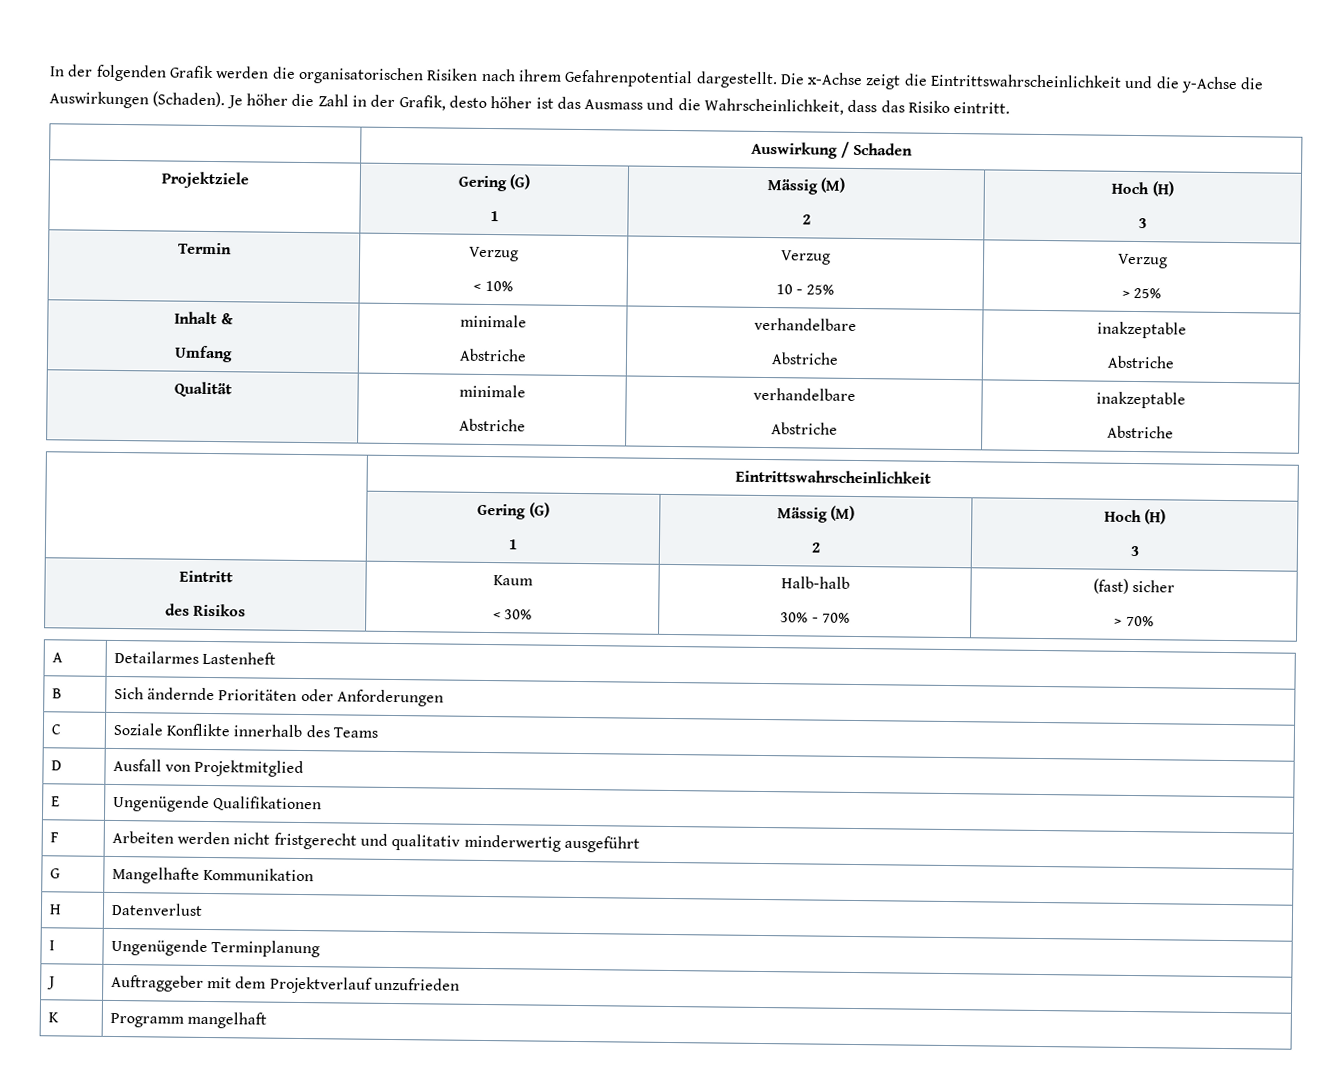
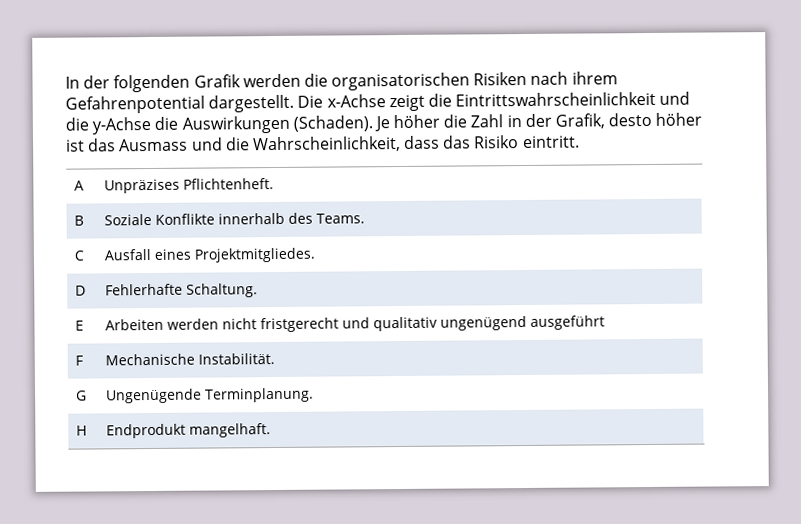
[751,141,913,159] [160,171,249,189] [457,174,531,192] [489,211,499,222] [766,177,846,195] [801,214,811,225] [1111,181,1174,197] [1138,218,1147,229] [178,242,232,255] [469,246,519,262] [473,280,513,292] [781,250,831,265] [775,284,835,295] [1116,253,1168,269] [1121,287,1162,299] [174,311,234,325] [174,345,233,363] [459,314,527,328] [458,348,527,362] [753,317,857,331] [770,352,839,365] [1096,321,1187,339] [1107,355,1175,369] [173,381,232,398] [458,384,526,398] [458,418,526,432] [752,387,856,401] [770,422,838,435] [1095,391,1186,409] [1107,425,1174,439] [734,469,931,484] [477,502,550,520] [508,539,518,550] [776,505,856,523] [810,542,821,553] [1103,509,1167,525] [1129,545,1139,557] [178,570,233,583] [164,603,247,617] [492,575,533,586] [492,609,533,620] [780,576,850,589] [780,612,850,623] [1092,578,1176,594] [1114,615,1154,627] // | Auswirkung / Schaden // Projektziele | Gering (G) // 1 | Mässig (M) // 2 | Hoch (H) // 3 // Termin | Verzug // < 10% | Verzug // 10 - 25% | Verzug // > 25% // Inhalt & // Umfang | minimale // Abstriche | verhandelbare // Abstriche | inakzeptable // Abstriche // Qualität | minimale // Abstriche | verhandelbare // Abstriche | inakzeptable // Abstriche // | Eintrittswahrscheinlichkeit // | Gering (G) // 1 | Mässig (M) // 2 | Hoch (H) // 3 // Eintritt // des Risikos | Kaum // < 30% | Halb-halb // 30% - 70% | (fast) sicher // > 70% -> (580, 142) none
[113,650,276,665] Detailarmes Lastenheft -> [103,178,274,194] Unpräzises Pflichtenheft.
[113,686,444,707] [50,724,61,735] [112,722,378,738] [50,760,62,771] [112,758,305,778] [50,796,60,807] [112,794,322,813] [49,832,59,843] Sich ändernde Prioritäten oder Anforderungen // C | Soziale Konflikte innerhalb des Teams // D | Ausfall von Projektmitglied // E | Ungenügende Qualifikationen // F -> [103,212,365,226] [73,250,84,261] [103,247,315,263] [74,285,86,296] [104,283,258,298] [74,320,84,331] Soziale Konflikte innerhalb des Teams. // C | Ausfall eines Projektmitgliedes. // D | Fehlerhafte Schaltung. // E
[463,834,561,852] minderwertig -> [439,315,527,331] ungenügend
(640, 844) none -> [74,355,83,366] [104,353,275,366] // F | Mechanische Instabilität.
[111,866,314,884] Mangelhafte Kommunikation -> [105,387,314,404] Ungenügende Terminplanung.
[110,902,203,916] [48,940,55,951] [110,938,320,958] [46,976,55,990] [110,974,460,994] [47,1012,59,1023] [109,1011,267,1029] Datenverlust // I | Ungenügende Terminplanung // J | Auftraggeber mit dem Projektverlauf unzufrieden // K | Programm mangelhaft -> [105,423,271,439] Endprodukt mangelhaft.

